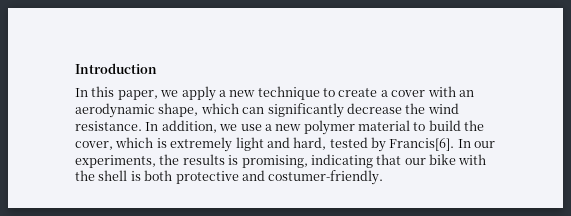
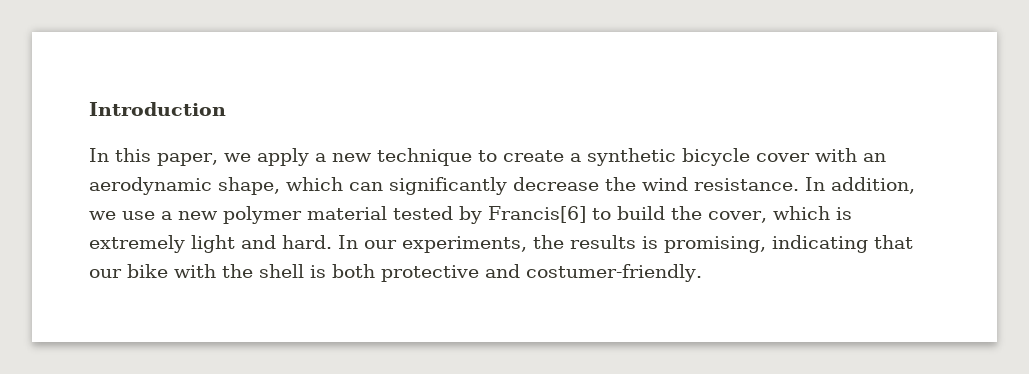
(388, 93) none -> [586,148,750,166] synthetic bicycle
(410, 125) none -> [393,206,586,224] tested by Francis[6]
[293,137,455,152] hard, tested by Francis[6]. -> [282,235,332,249] hard.

